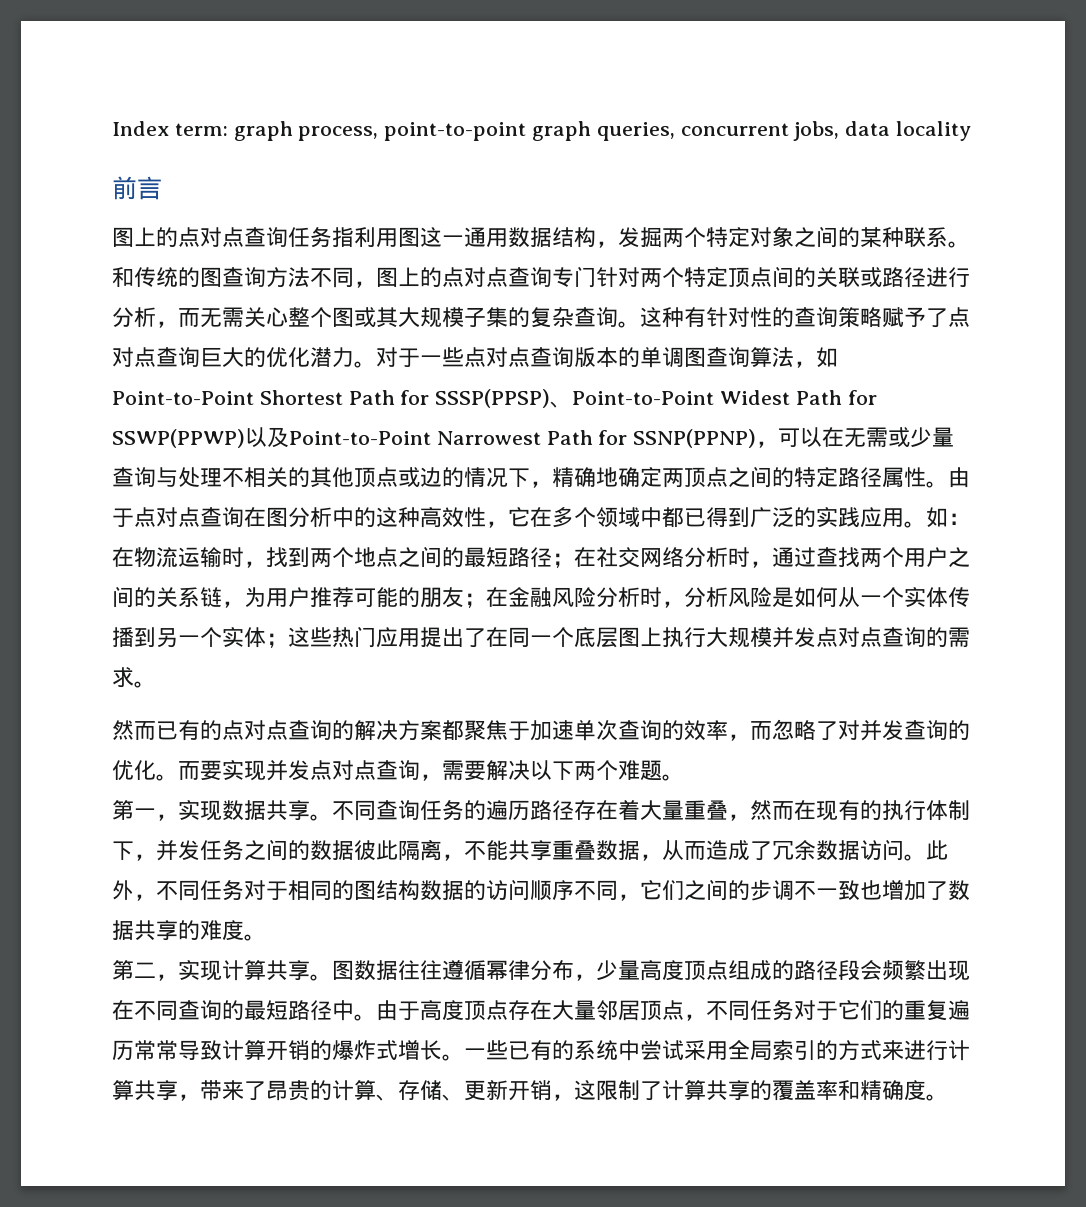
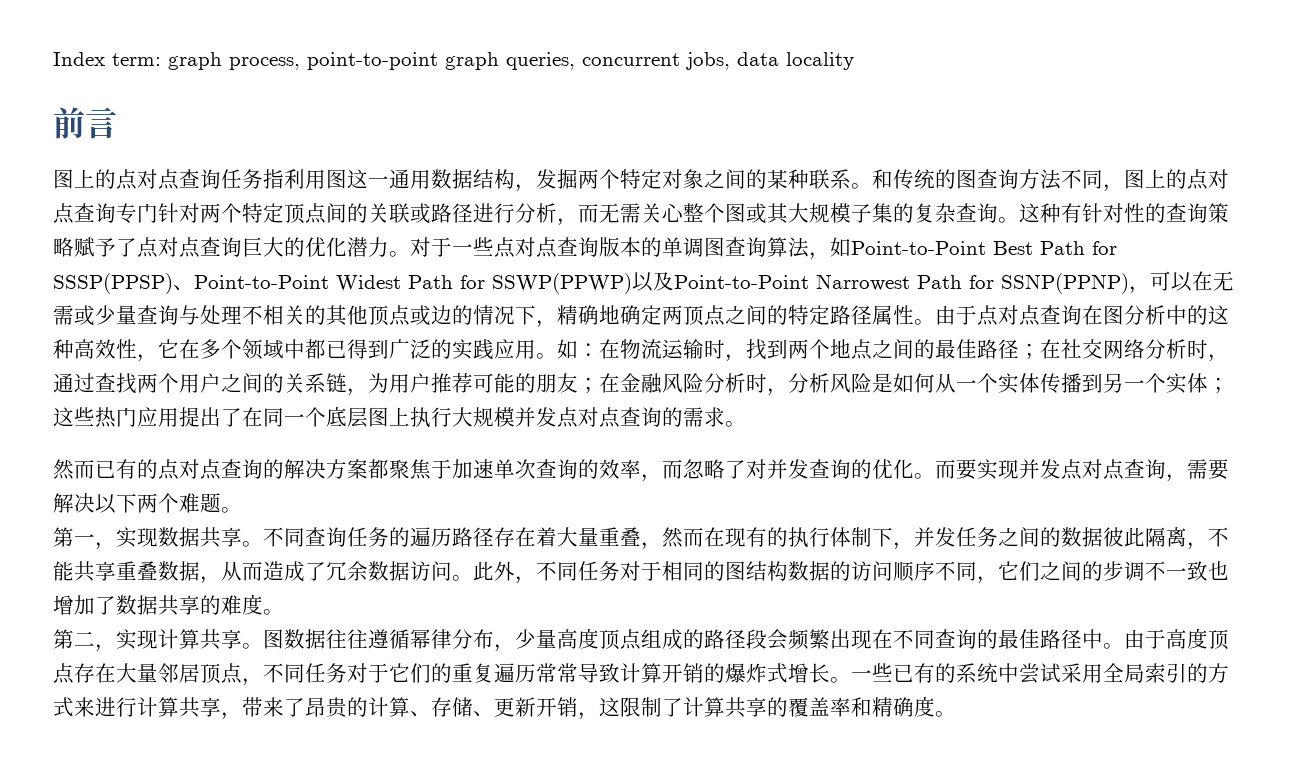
[259,390,343,405] Shortest -> [993,241,1033,255] Best
[486,547,508,567] 短 -> [956,339,977,359] 佳
[266,1000,288,1020] 短 -> [1019,629,1040,649] 佳

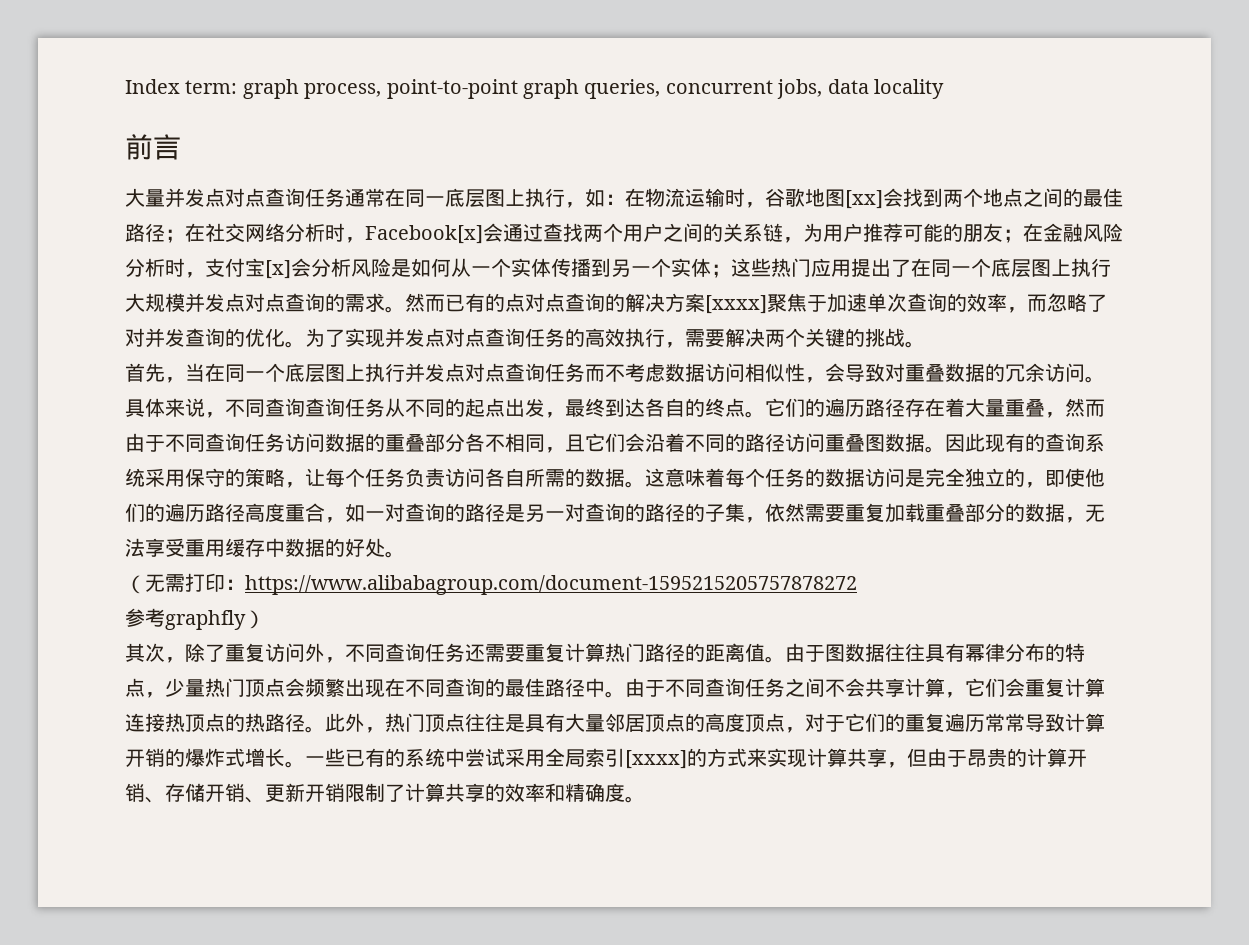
[53,169,1229,192] [53,203,1229,226] [53,237,1117,260] [53,271,1234,294] [53,305,1229,328] [53,339,557,362] 图上的点对点查询任务指利用图这一通用数据结构，发掘两个特定对象之间的某种联系。和传统的图查询方法不同，图上的点对点查询专门针对两个特定顶点间的关联或路径进行分析，而无需关心整个图或其大规模子集的复杂查询。这种有针对性的查询策略赋予了点对点查询巨大的优化潜力。对于一些点对点查询版本的单调图查询算法，如Point-to-Point Best Path for SSSP(PPSP)、Point-to-Point Widest Path for SSWP(PPWP)以及Point-to-Point Narrowest Path for SSNP(PPNP)，可以在无需或少量查询与处理不相关的其他顶点或边的情况下，精确地确定两顶点之间的特定路径属性。由于点对点查询在图分析中的这种高效性，它在多个领域中都已得到广泛的实践应用。 -> [125,188,585,208] 大量并发点对点查询任务通常在同一底层图上执行，
(746, 358) none -> [765,188,903,209] 谷歌地图[xx]会
(1229, 358) none -> [365,223,503,244] Facebook[x]会
(788, 392) none -> [205,258,311,279] 支付宝[x]会
(746, 424) // -> (405, 309) none
[368,459,389,479] 都 -> [705,295,767,314] [xxxx]
[935,459,977,480] 而要 -> [305,328,345,347] 为了
[1166,459,1229,482] [53,493,242,514] [53,527,389,550] ，需要解决以下两个难题。 // 第一，实现数据共享。不同查询任务 -> [525,328,925,348] [125,363,1105,383] [125,398,805,418] 任务的高效执行，需要解决两个关键的挑战。 // 首先，当在同一个底层图上执行并发点对点查询任务而不考虑数据访问相似性，会导致对重叠数据的冗余访问。具体来说，不同查询查询任务从不同的起点出发，最终到达各自的终点。它们
[704,527,1229,550] [53,561,1229,584] [53,594,284,616] [53,629,263,652] 在现有的执行体制下，并发任务之间的数据彼此隔离，不能共享重叠数据，从而造成了冗余数据访问。此外，不同任务对于相同的图结构数据的访问顺序不同，它们之间的步调不一致也增加了数据共享的难度。 // 第二，实现计算共享。 -> [125,433,1105,453] [125,468,1105,488] [125,503,1105,523] [125,538,405,558] [125,573,857,595] [125,608,265,630] [125,643,825,663] 由于不同查询任务访问数据的重叠部分各不相同，且它们会沿着不同的路径访问重叠图数据。因此现有的查询系统采用保守的策略，让每个任务负责访问各自所需的数据。这意味着每个任务的数据访问是完全独立的，即使他们的遍历路径高度重合，如一对查询的路径是另一对查询的路径的子集，依然需要重复加载重叠部分的数据，无法享受重用缓存中数据的好处。 // （无需打印：https://www.alibabagroup.com/document-1595215205757878272 // 参考graphfly） // 其次，除了重复访问外，不同查询任务还需要重复计算热门路径的距离值。由于
[368,629,410,649] 遵循 -> [925,643,965,662] 具有
[494,628,767,652] ，少量高度顶点组成的路径段 -> [1045,643,1085,662] [125,678,285,698] 的特点，少量热门顶点
[1166,628,1229,650] [53,663,347,686] 高度顶点存在大量邻居顶点，不同任务 -> [665,678,1105,698] [125,713,805,733] 不同查询任务之间不会共享计算，它们会重复计算连接热顶点的热路径。此外，热门顶点往往是具有大量邻居顶点的高度顶点，
(1187, 673) none -> [625,750,687,769] [xxxx]
[95,697,137,717] 进行 -> [767,748,807,768] 实现
[242,697,305,717] 带来了 -> [907,748,967,767] 但由于
[410,697,473,717] 、存储 -> [1067,749,1087,767] [125,783,245,803] 开销、存储开销
[578,697,620,720] ，这 -> (345, 792) none
[788,697,830,717] 覆盖 -> [505,783,525,802] 效

